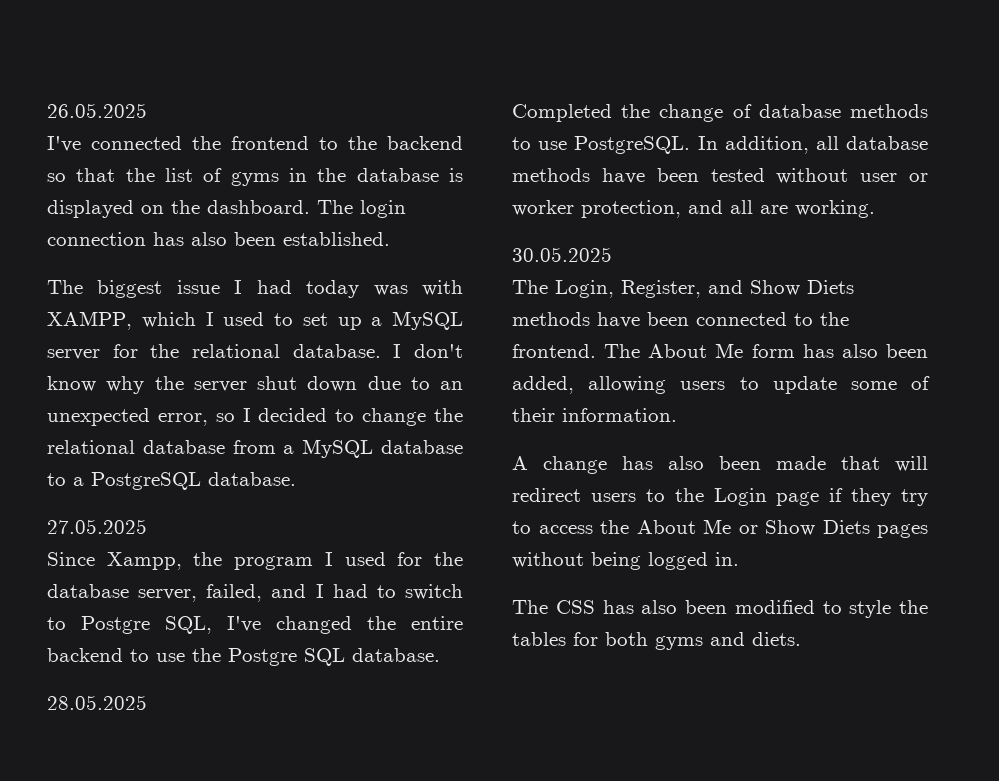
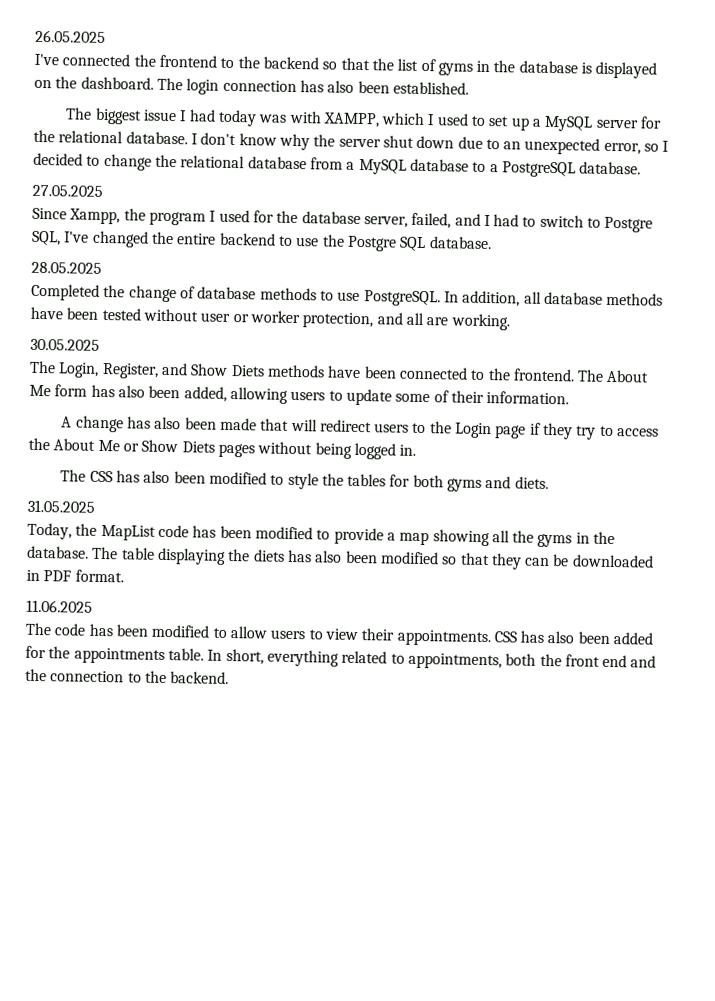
(801, 639) none -> [27,499,95,513] [27,522,616,548] [27,545,654,570] [26,569,124,583] [26,599,93,613] [25,622,654,647] [25,645,657,670] [25,668,230,685] // 31.05.2025 // Today, the MapList code has been modified to provide a map showing all the gyms in the database. The table displaying the diets has also been modified so that they can be downloaded in PDF format. // 11.06.2025 // The code has been modified to allow users to view their appointments. CSS has also been added for the appointments table. In short, everything related to appointments, both the front end and the connection to the backend.

